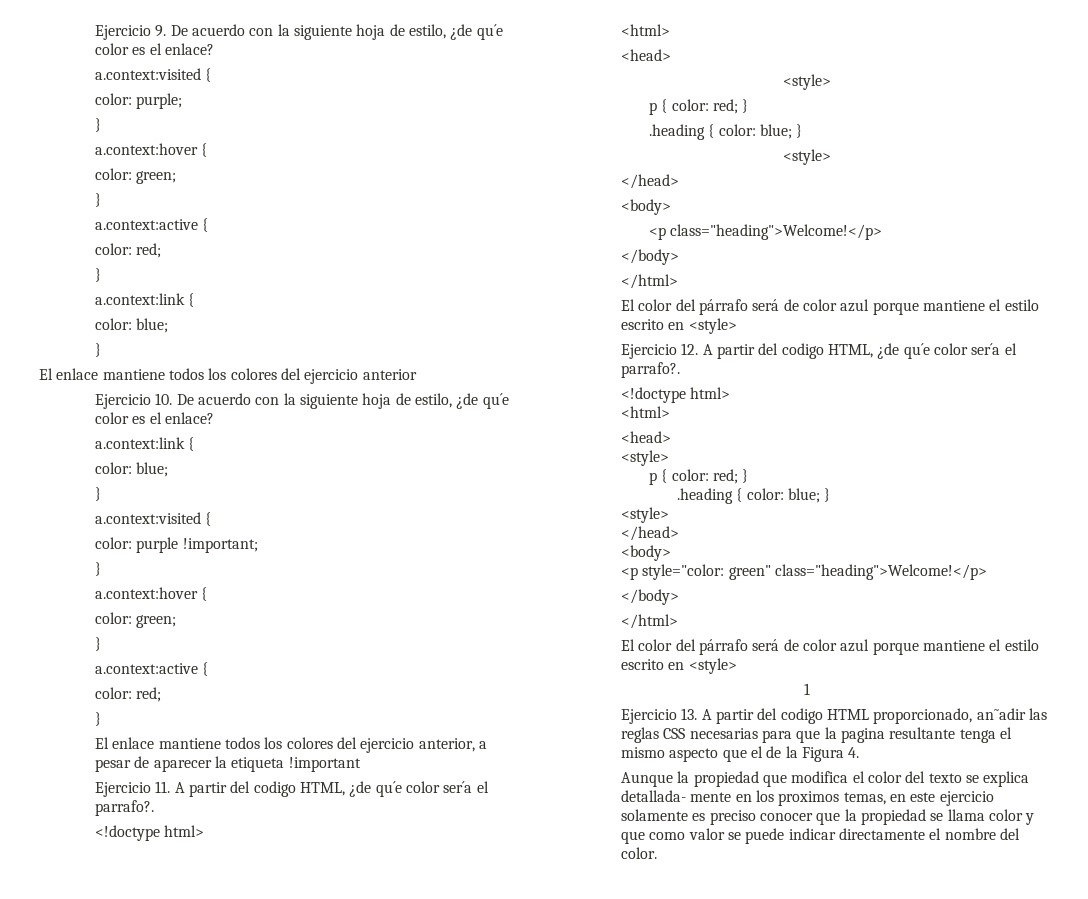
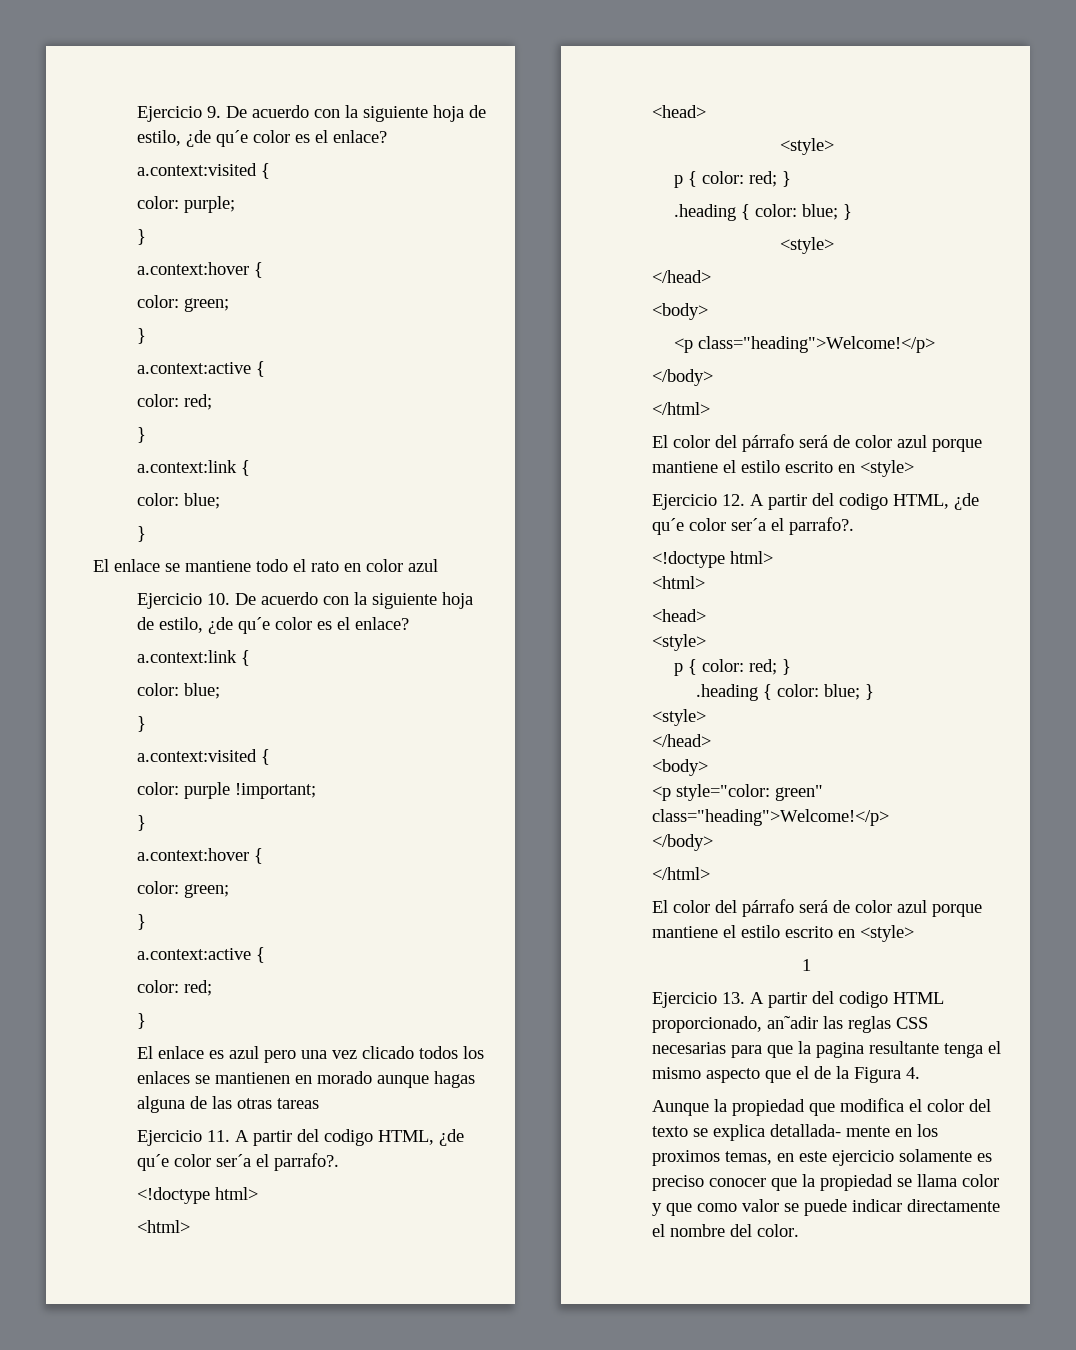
[102,368,417,384] mantiene todos los colores del ejercicio anterior -> [165,559,438,572] se mantiene todo el rato en color azul
[158,737,487,753] [95,756,361,772] mantiene todos los colores del ejercicio anterior, a pesar de aparecer la etiqueta !important -> [209,1046,485,1063] [137,1071,476,1088] [137,1096,320,1113] es azul pero una vez clicado todos los enlaces se mantienen en morado aunque hagas alguna de las otras tareas

